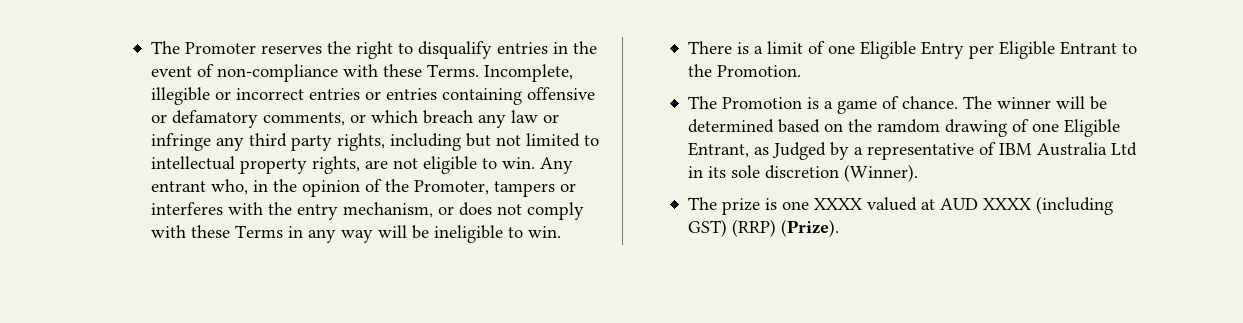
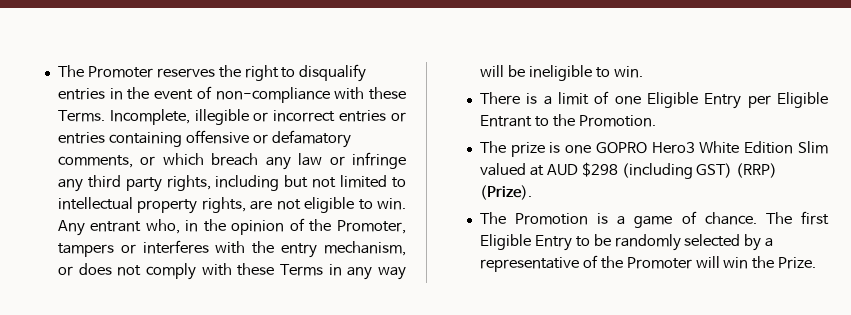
(801, 71) none -> [479,141,828,157] [479,162,778,179] [479,185,532,200] // The prize is one GOPRO Hero3 White Edition Slim valued at AUD $298 (including GST) (RRP) (Prize).
[996,96,1107,110] [687,119,1120,137] [687,142,1137,160] [687,164,918,182] [687,196,1113,215] [687,219,839,237] winner will be determined based on the ramdom drawing of one Eligible Entrant, as Judged by a representative of IBM Australia Ltd in its sole discretion (Winner). // The prize is one XXXX valued at AUD XXXX (including GST) (RRP) (Prize). -> [801,211,829,225] [479,234,774,251] [479,255,817,272] first Eligible Entry to be randomly selected by a representative of the Promoter will win the Prize.

